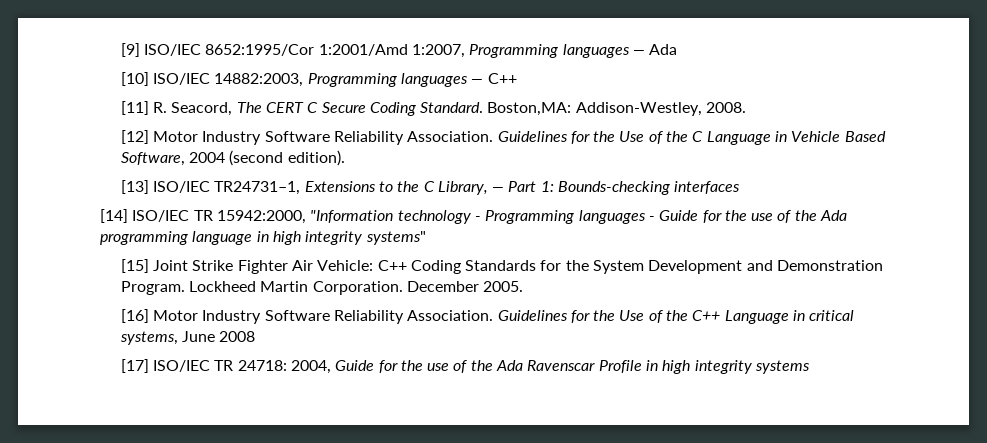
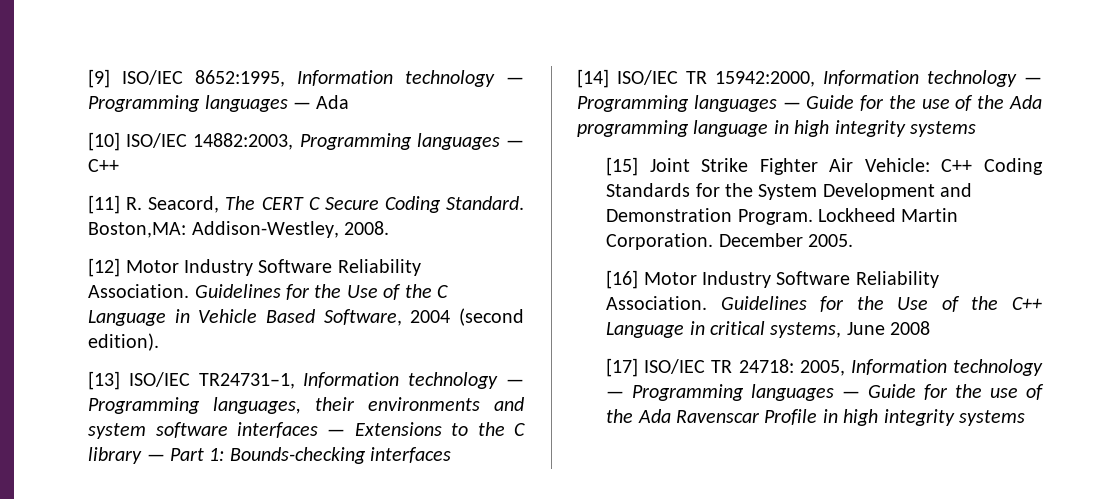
[205,44,465,58] 8652:1995/Cor 1:2001/Amd 1:2007, -> [195,70,524,87] 8652:1995, Information technology —
(301, 188) none -> [303,372,524,389] [88,397,524,414] [88,422,346,439] Information technology — Programming languages, their environments and system software interfaces —
[437,181,488,195] Library, -> [88,447,143,464] library
[310,210,655,224] "Information technology - Programming languages - -> [823,70,1042,87] [577,95,801,112] Information technology — Programming languages —
[365,231,426,245] systems" -> [910,121,976,137] systems
[290,360,331,374] 2004, -> [799,359,1043,376] [606,384,861,401] 2005, Information technology — Programming languages —

